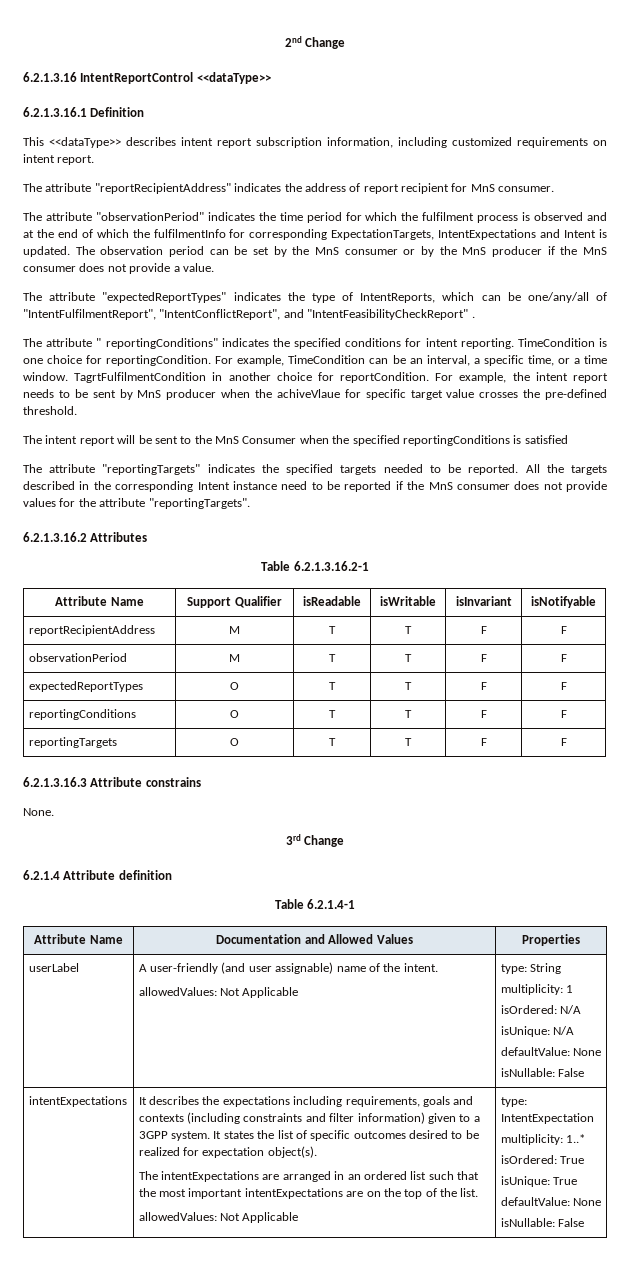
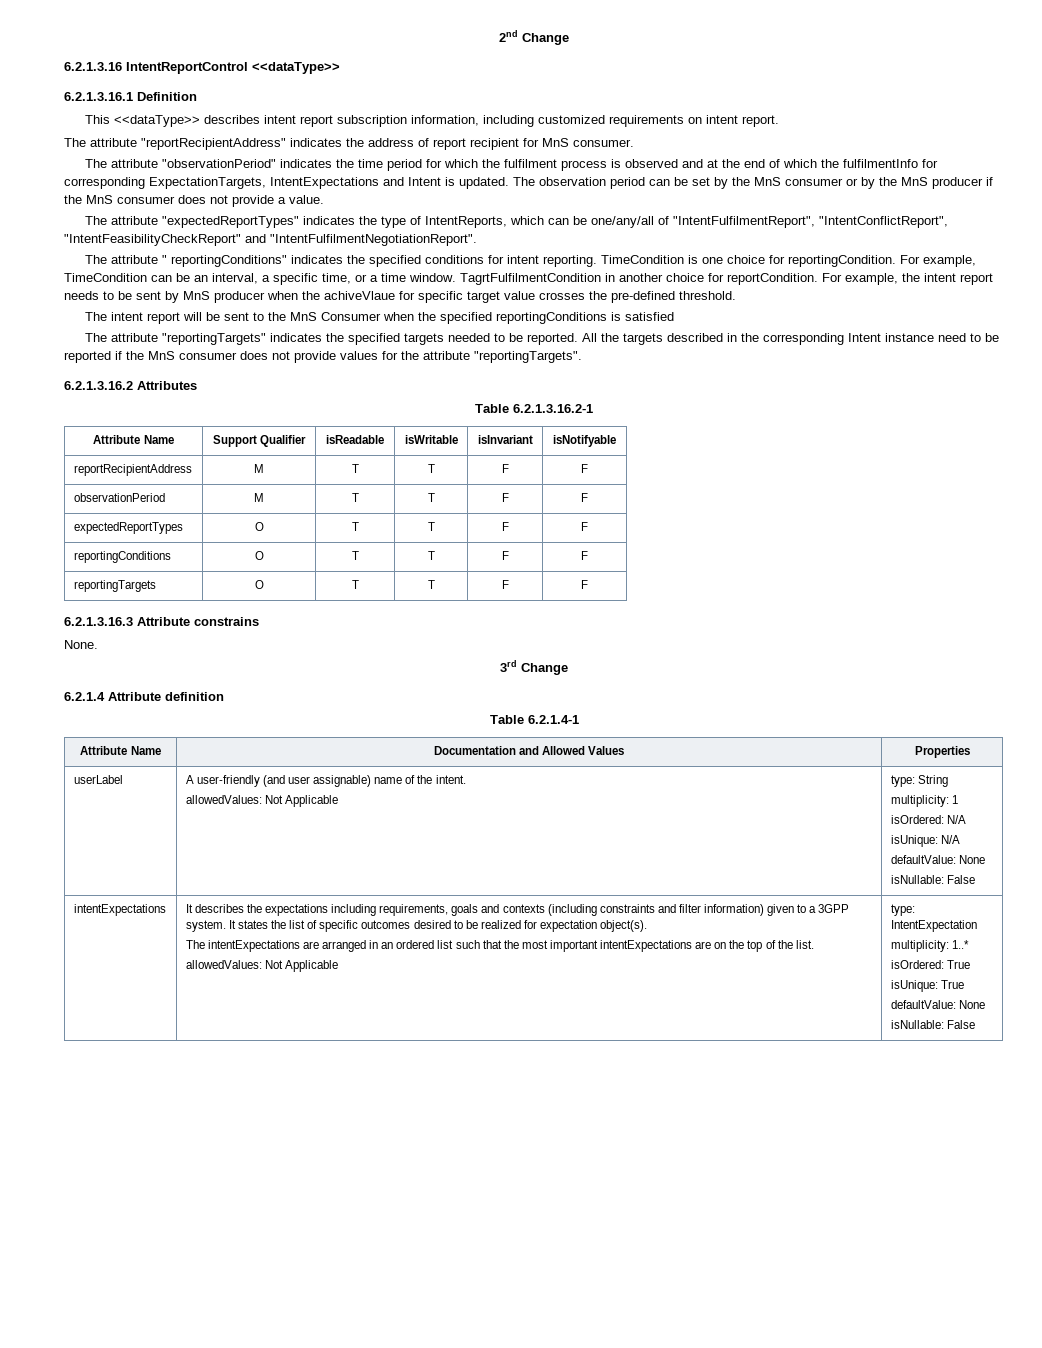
[283,309,475,320] and "IntentFeasibilityCheckReport" . -> [64,234,477,246] "IntentFeasibilityCheckReport" and "IntentFulfilmentNegotiationReport".

